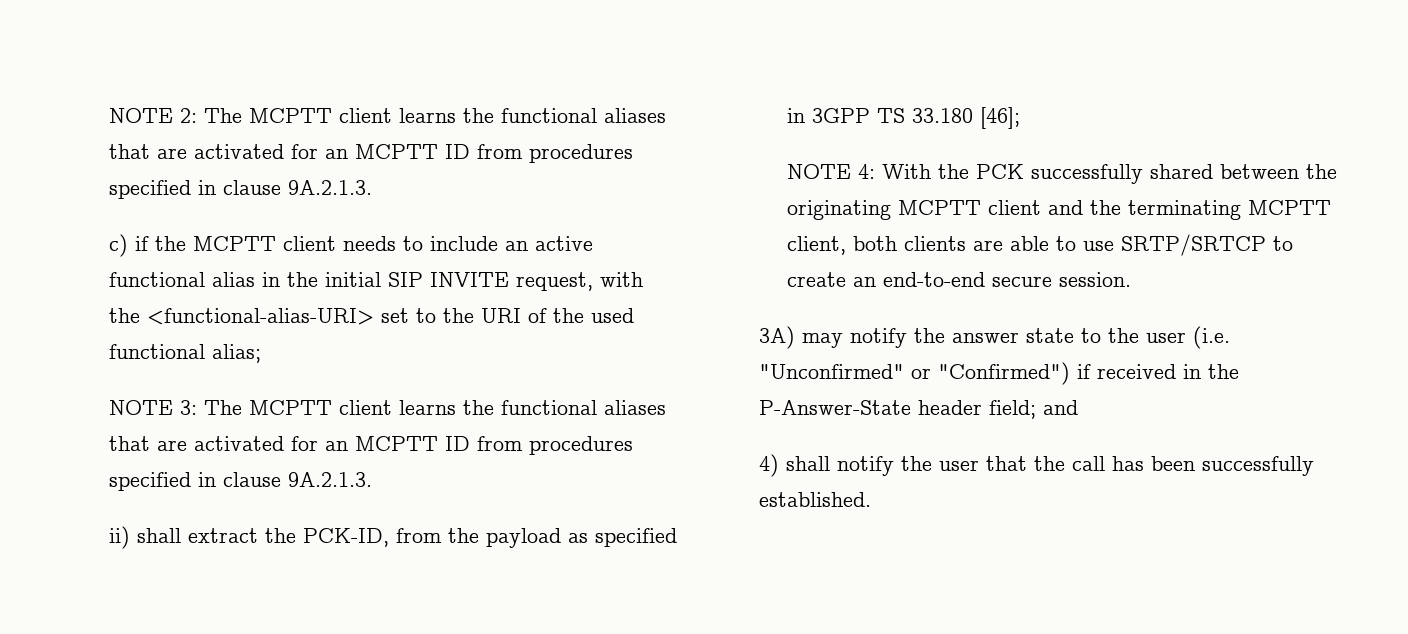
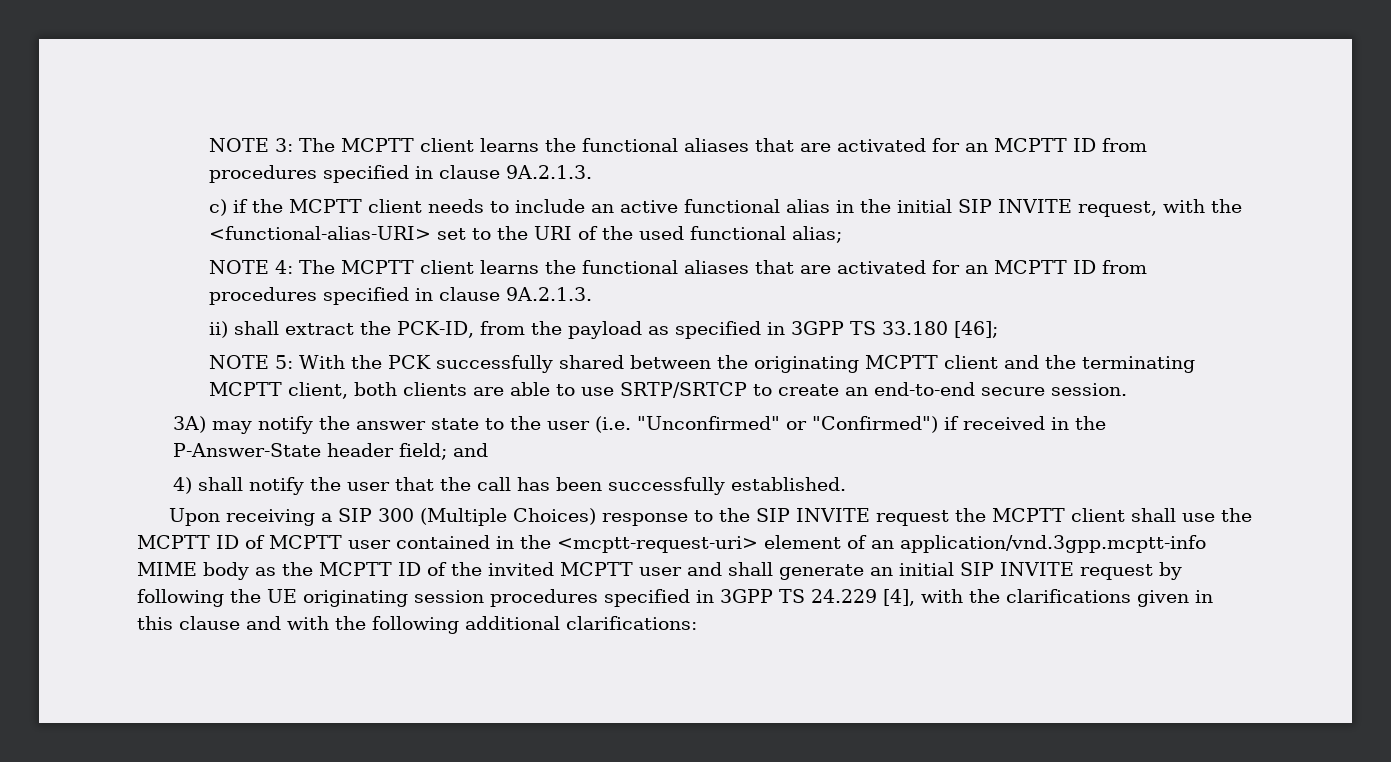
[108,108,197,123] NOTE 2: -> [209,138,294,152] NOTE 3:
[179,400,197,415] 3: -> [275,260,294,274] 4:
[857,164,875,179] 4: -> [275,355,294,369] 5:
(871, 499) none -> [169,508,1253,526] [137,535,1206,553] [137,562,1182,580] [137,589,1213,607] [137,616,697,634] // Upon receiving a SIP 300 (Multiple Choices) response to the SIP INVITE request the MCPTT client shall use the MCPTT ID of MCPTT user contained in the <mcptt-request-uri> element of an application/vnd.3gpp.mcptt-info MIME body as the MCPTT ID of the invited MCPTT user and shall generate an initial SIP INVITE request by following the UE originating session procedures specified in 3GPP TS 24.229 [4], with the clarifications given in this clause and with the following additional clarifications:

